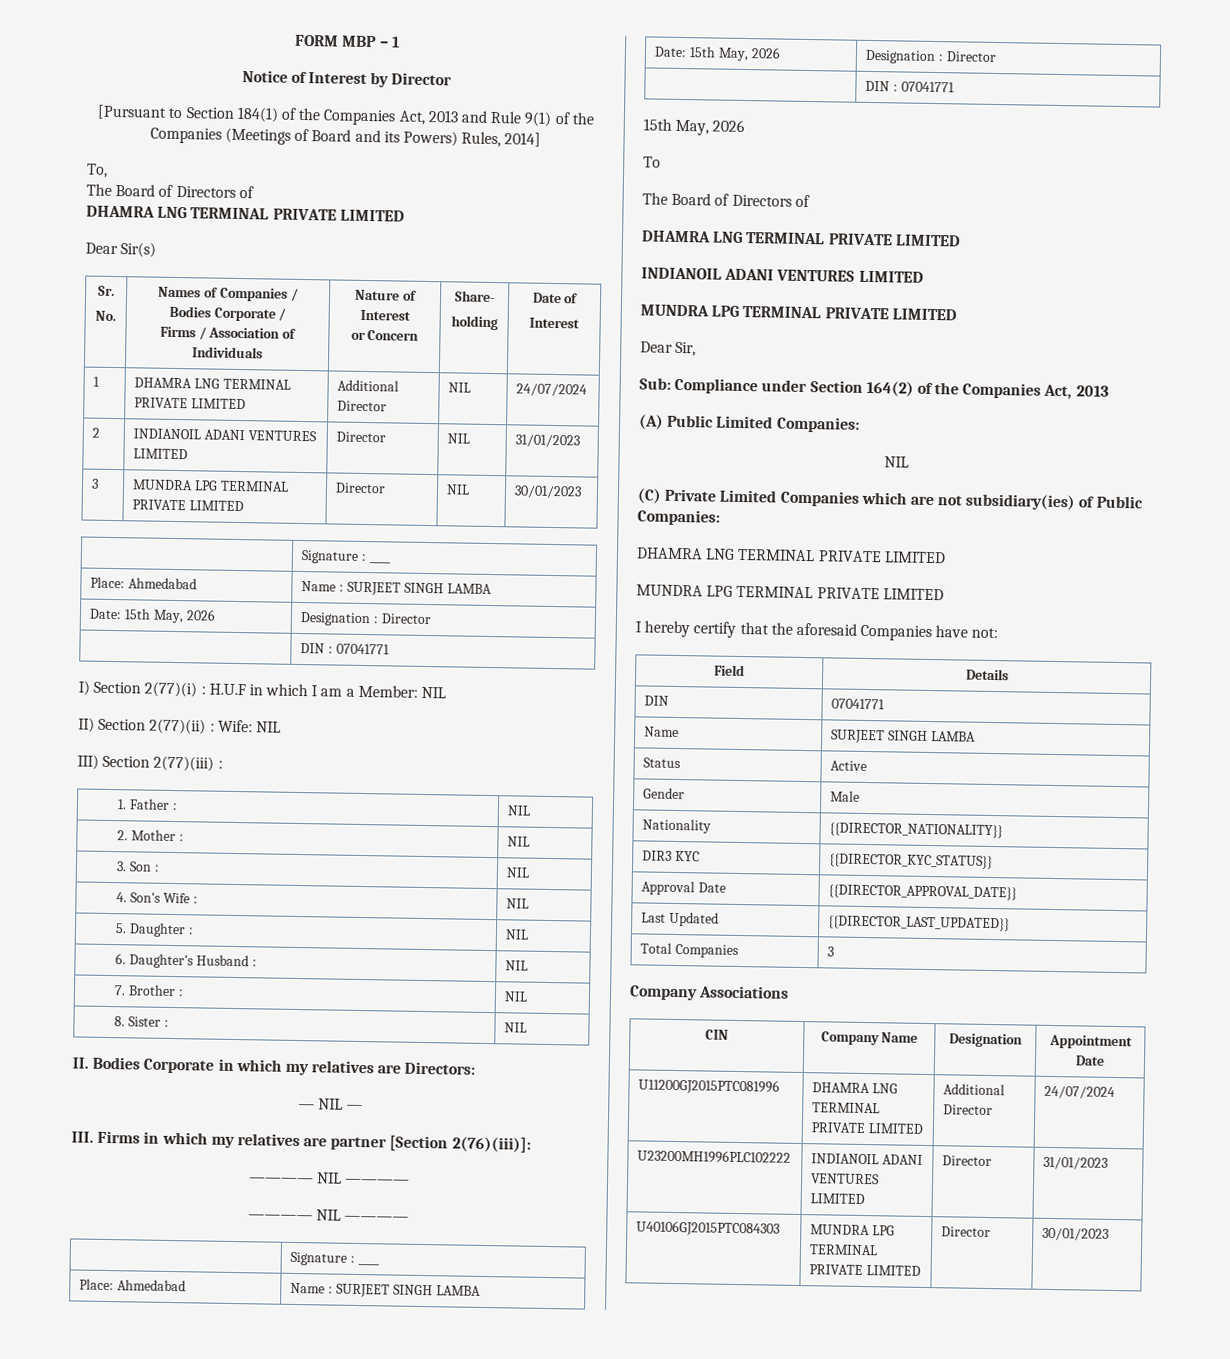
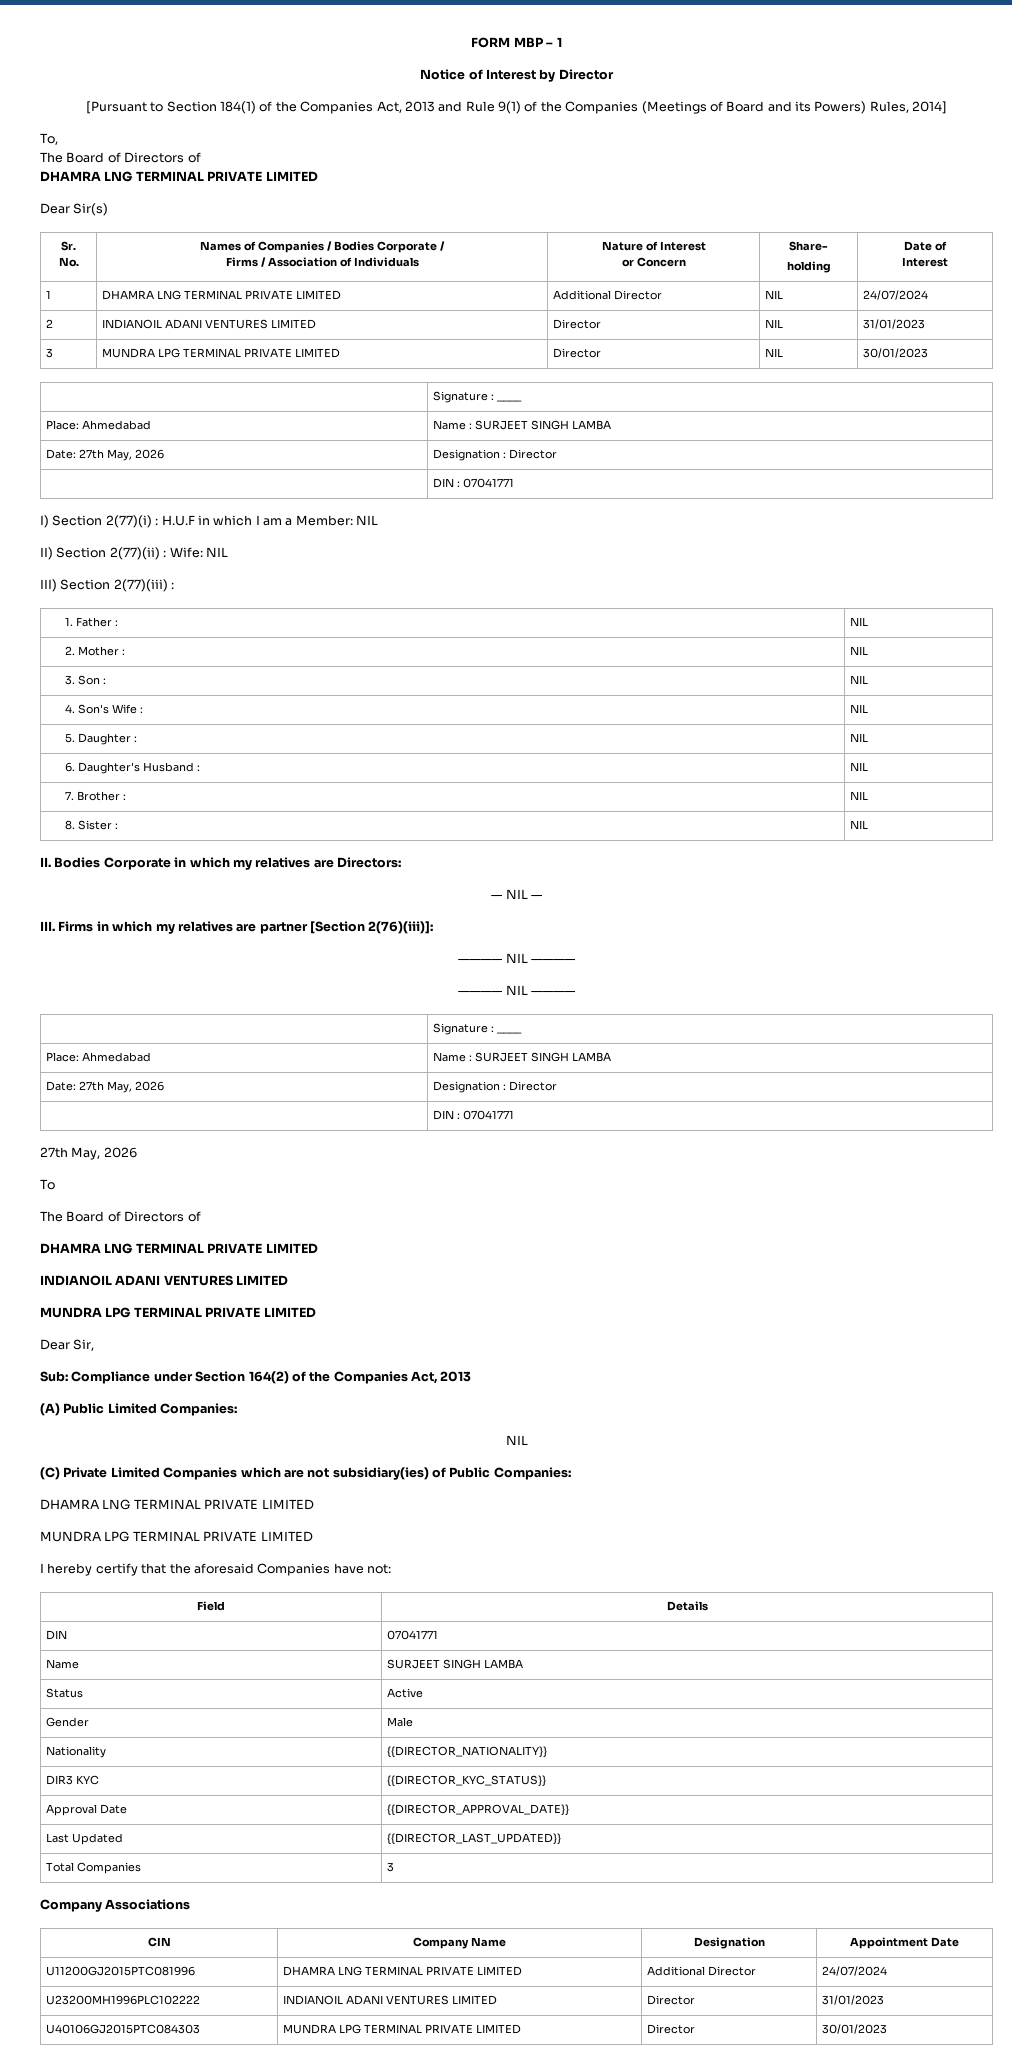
[124,608,152,620] 15th -> [79,449,105,459] 27th
[689,46,781,62] [865,49,997,65] [865,80,955,93] [643,118,672,131] 15th May, 2026 | Designation : Director // | DIN : 07041771 // 15th -> [79,1081,165,1093] [433,1081,558,1093] [433,1110,515,1120] [40,1147,68,1158] 27th May, 2026 | Designation : Director // | DIN : 07041771 // 27th

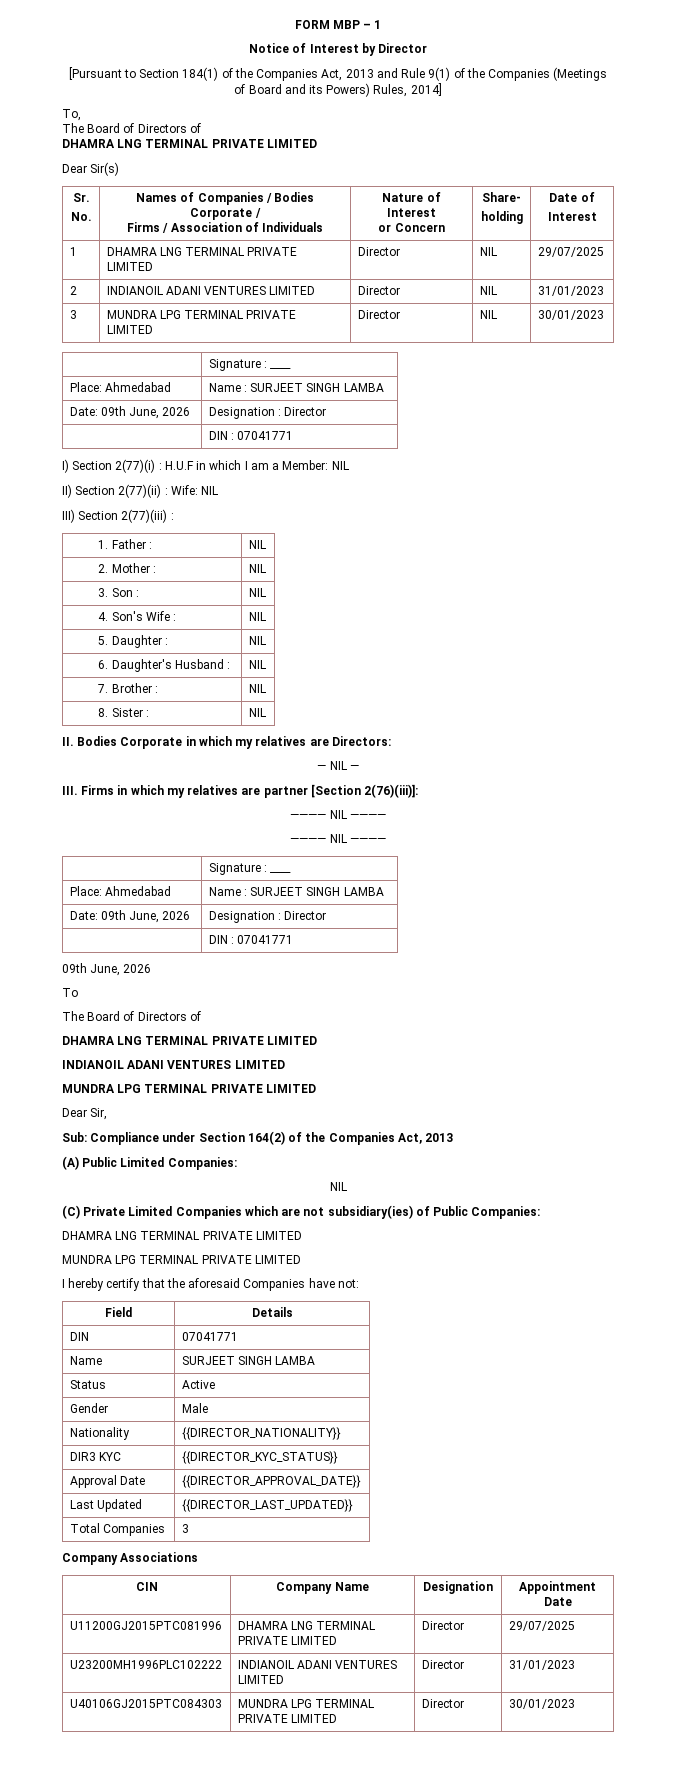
[553,290,663,300] [765,290,784,299] [863,290,929,300] Additional Director | NIL | 24/07/2024 -> [357,247,400,256] [479,247,497,256] [537,247,604,257] Director | NIL | 29/07/2025
[79,449,133,461] 27th May, -> [100,406,160,419] 09th June,
[79,1081,165,1093] [433,1081,558,1093] [433,1110,515,1120] [40,1147,101,1160] 27th May, 2026 | Designation : Director // | DIN : 07041771 // 27th May, -> [100,910,191,923] [208,911,327,923] [208,935,294,944] [62,963,121,976] 09th June, 2026 | Designation : Director // | DIN : 07041771 // 09th June,
[647,1966,757,1976] [822,1966,888,1976] Additional Director | 24/07/2024 -> [421,1621,464,1630] [508,1621,575,1631] Director | 29/07/2025

